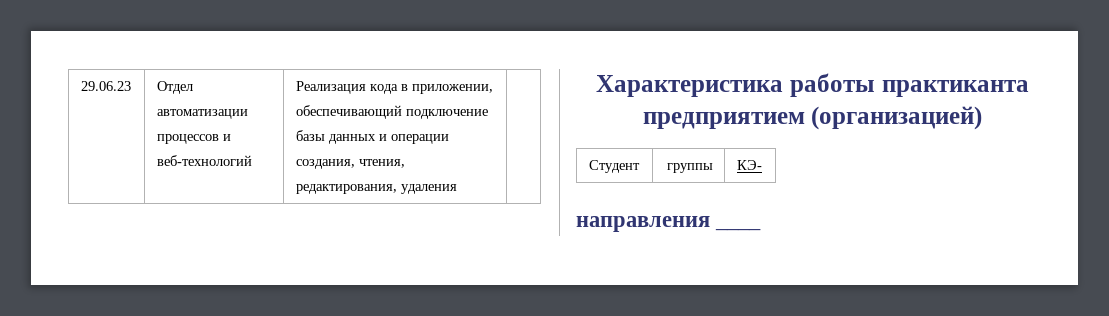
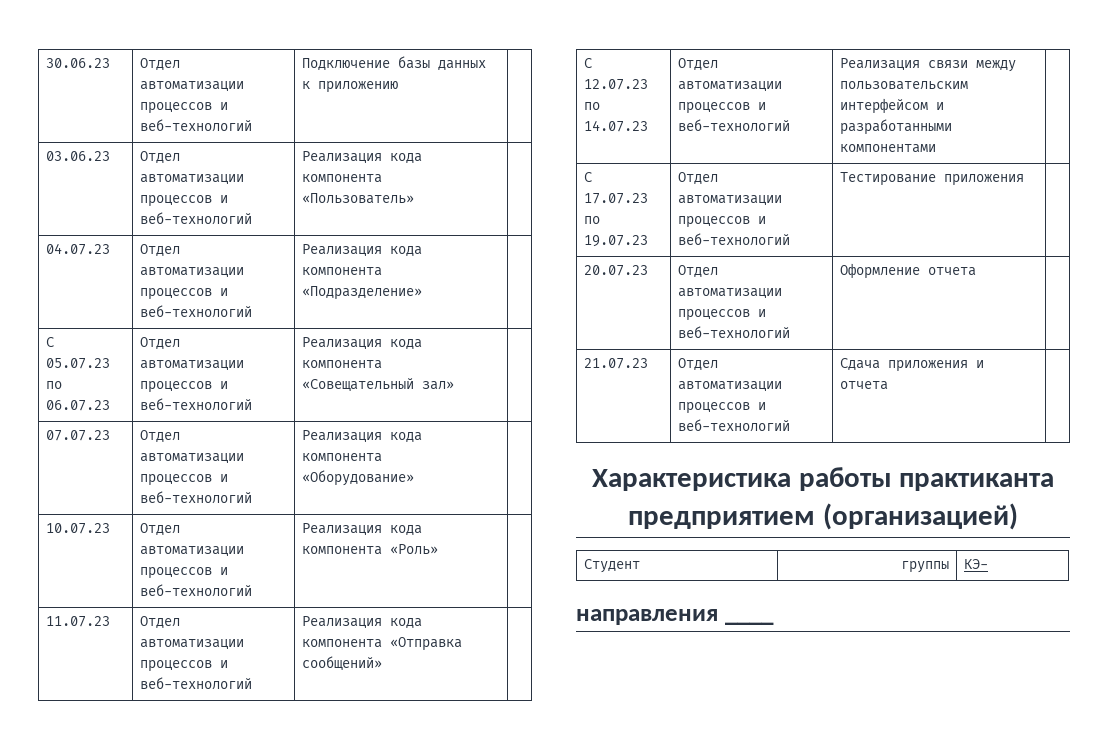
[80,81,131,91] [156,81,193,94] [156,109,248,119] [156,134,231,144] [156,155,252,166] [295,81,493,94] [295,105,488,119] [295,130,449,144] [295,159,405,169] [295,184,457,194] 29.06.23 | Отдел автоматизации процессов и веб-технологий | Реализация кода в приложении, обеспечивающий подключение базы данных и операции создания, чтения, редактирования, удаления -> [45,58,110,68] [139,58,180,70] [139,81,244,91] [139,102,228,114] [139,119,252,132] [301,56,486,70] [301,81,398,93] [45,151,110,161] [139,151,180,163] [139,174,244,184] [139,195,228,207] [139,212,252,225] [301,151,422,163] [301,174,382,183] [301,193,414,204] [45,243,110,255] [139,244,180,256] [139,267,244,277] [139,288,228,300] [139,305,252,318] [301,244,422,256] [301,267,382,276] [301,286,422,300] [45,337,54,347] [45,358,110,369] [45,381,62,389] [45,400,110,411] [139,337,180,349] [139,360,244,370] [139,381,228,393] [139,398,252,411] [301,337,422,349] [301,360,382,369] [301,378,454,391] [45,430,110,441] [139,430,180,442] [139,453,244,463] [139,474,228,486] [139,491,252,504] [301,430,422,442] [301,453,382,462] [301,470,414,486] [45,523,110,534] [139,523,180,535] [139,546,244,556] [139,567,228,579] [139,584,252,597] [301,523,422,535] [301,544,438,555] [45,616,110,627] [139,616,180,628] [139,639,244,649] [139,660,228,672] [139,677,252,690] [301,616,422,628] [301,637,462,651] [301,656,382,670] [583,58,592,68] [583,79,648,90] [583,102,600,110] [583,120,648,132] [677,58,718,70] [677,81,782,91] [677,102,766,114] [677,119,790,132] [839,58,1016,72] [839,81,968,90] [839,98,944,114] [839,119,952,135] [839,144,936,153] [583,172,592,182] [583,193,648,204] [583,216,600,224] [583,235,648,247] [677,172,718,184] [677,195,782,205] [677,216,766,228] [677,233,790,246] [839,172,1024,186] [583,265,648,276] [677,265,718,277] [677,288,782,298] [677,309,766,321] [677,326,790,339] [839,263,976,279] [583,358,648,369] [677,358,718,370] [677,381,782,391] [677,402,766,414] [677,419,790,432] [839,358,984,372] [839,381,888,390] 30.06.23 | Отдел автоматизации процессов и веб-технологий | Подключение базы данных к приложению | // 03.06.23 | Отдел автоматизации процессов и веб-технологий | Реализация кода компонента «Пользователь» | // 04.07.23 | Отдел автоматизации процессов и веб-технологий | Реализация кода компонента «Подразделение» | // С 05.07.23 по 06.07.23 | Отдел автоматизации процессов и веб-технологий | Реализация кода компонента «Совещательный зал» | // 07.07.23 | Отдел автоматизации процессов и веб-технологий | Реализация кода компонента «Оборудование» | // 10.07.23 | Отдел автоматизации процессов и веб-технологий | Реализация кода компонента «Роль» | // 11.07.23 | Отдел автоматизации процессов и веб-технологий | Реализация кода компонента «Отправка сообщений» | // С 12.07.23 по 14.07.23 | Отдел автоматизации процессов и веб-технологий | Реализация связи между пользовательским интерфейсом и разработанными компонентами | // С 17.07.23 по 19.07.23 | Отдел автоматизации процессов и веб-технологий | Тестирование приложения | // 20.07.23 | Отдел автоматизации процессов и веб-технологий | Оформление отчета | // 21.07.23 | Отдел автоматизации процессов и веб-технологий | Сдача приложения и отчета

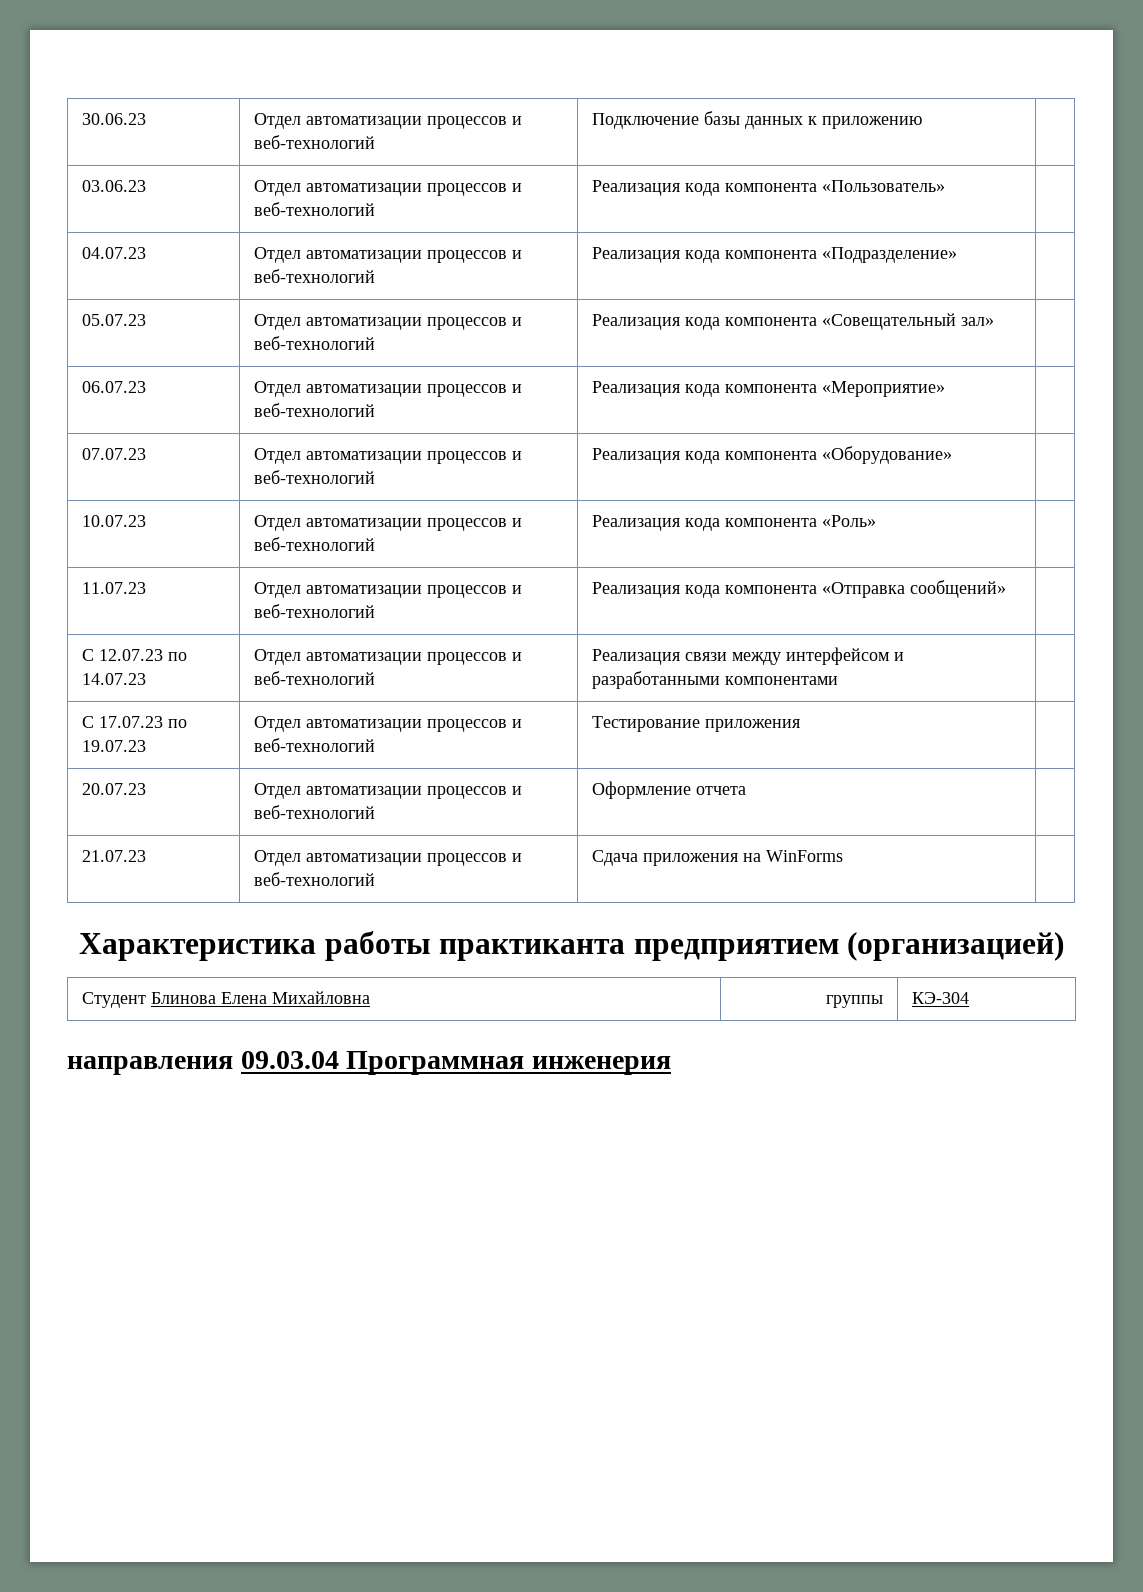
[45,337,54,347] С -> (957, 255) none
[45,381,62,389] [45,400,110,411] по 06.07.23 -> (146, 320) none
(454, 385) none -> [81,381,146,393] [253,381,522,397] [253,403,375,417] [591,381,945,397] // 06.07.23 | Отдел автоматизации процессов и веб-технологий | Реализация кода компонента «Мероприятие» |
[839,81,968,90] пользовательским -> (781, 658) none
[975,360,984,368] [839,381,888,390] и отчета -> [742,850,843,862] на WinForms
(640, 566) none -> [150,991,370,1004] Блинова Елена Михайловна
[963,559,988,569] КЭ- -> [911,992,969,1004] КЭ-304
[724,621,774,625] ____ -> [240,1051,671,1075] 09.03.04 Программная инженерия

